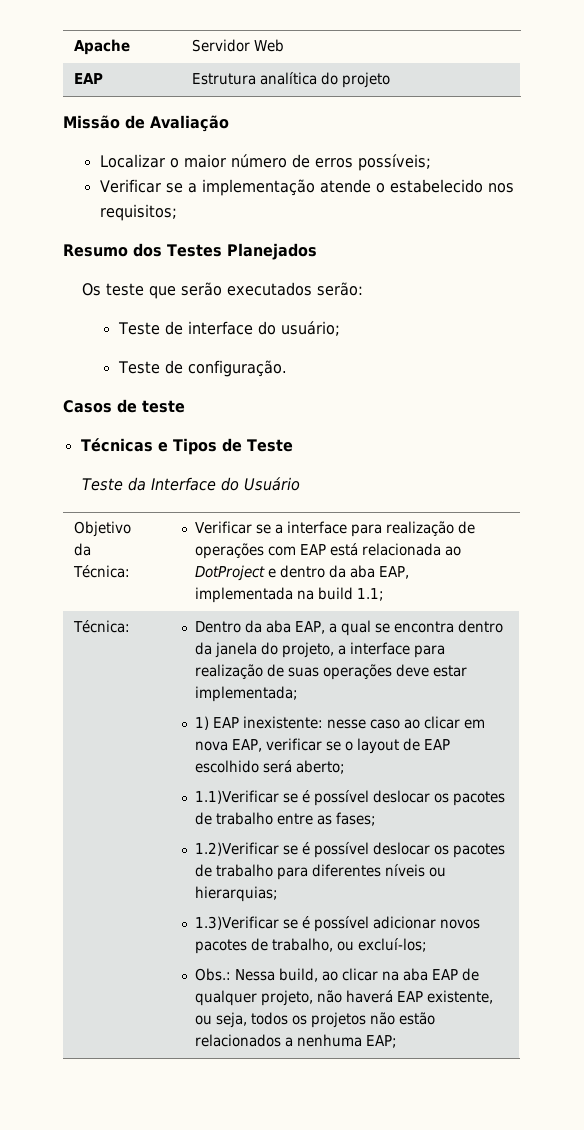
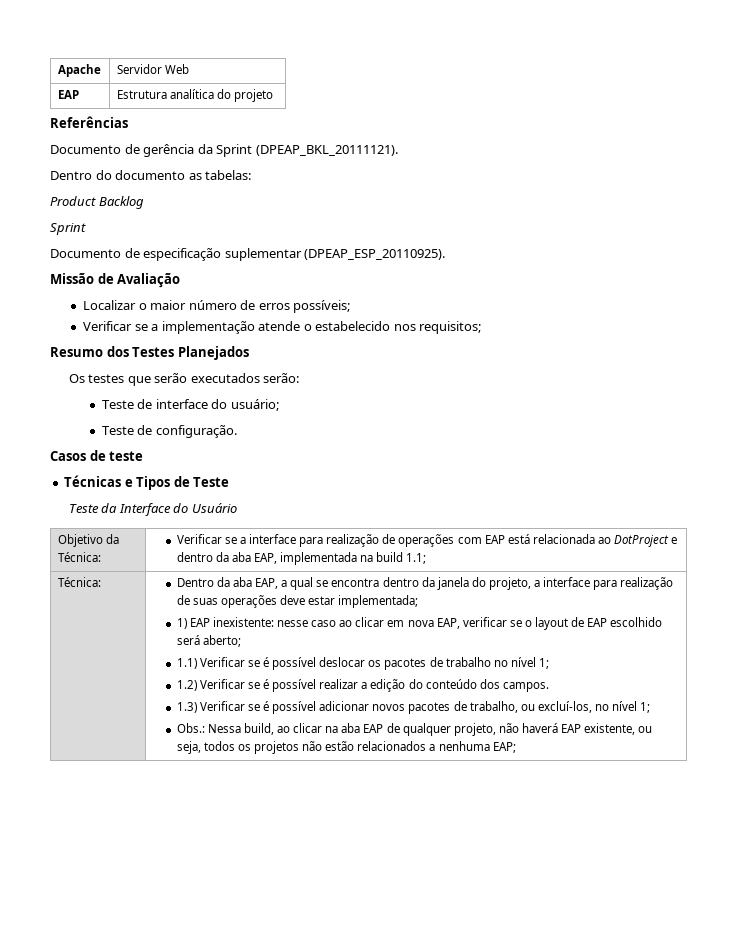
(390, 80) none -> [50,116,128,128] [50,144,398,157] [50,170,252,180] [50,196,144,209] [50,223,86,235] [50,248,446,261] // Referências // Documento de gerência da Sprint (DPEAP_BKL_20111121). // Dentro do documento as tabelas: // Product Backlog // Sprint // Documento de especificação suplementar (DPEAP_ESP_20110925).
[106,283,145,296] teste -> [88,374,125,383] testes
[195,790,506,806] [195,812,377,826] [195,842,506,858] [195,864,447,880] [195,886,279,902] [195,916,280,930] 1.1)Verificar se é possível deslocar os pacotes de trabalho entre as fases; // 1.2)Verificar se é possível deslocar os pacotes de trabalho para diferentes níveis ou hierarquias; // 1.3)Verificar -> [176,657,549,670] [176,679,549,692] [176,701,245,713] 1.1) Verificar se é possível deslocar os pacotes de trabalho no nível 1; // 1.2) Verificar se é possível realizar a edição do conteúdo dos campos. // 1.3) Verificar
[358,938,428,952] excluí-los; -> [537,701,651,713] excluí-los, no nível 1;

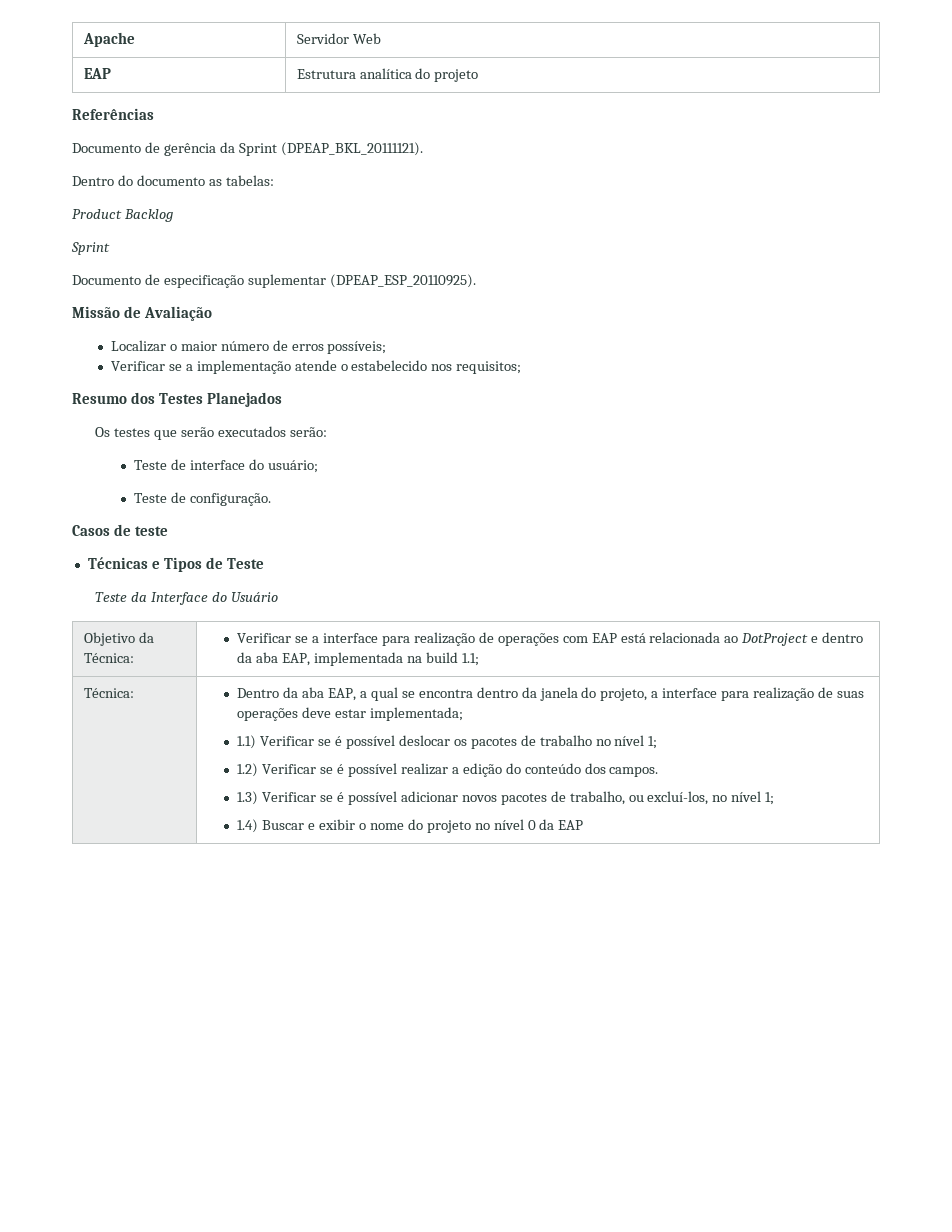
[176,617,663,630] [176,635,241,647] // 1) EAP inexistente: nesse caso ao clicar em nova EAP, verificar se o layout de EAP escolhido será aberto; -> (464, 714) none
[176,723,653,736] [176,741,516,754] Obs.: Nessa build, ao clicar na aba EAP de qualquer projeto, não haverá EAP existente, ou seja, todos os projetos não estão relacionados a nenhuma EAP; -> [237,819,584,833] 1.4) Buscar e exibir o nome do projeto no nível 0 da EAP

